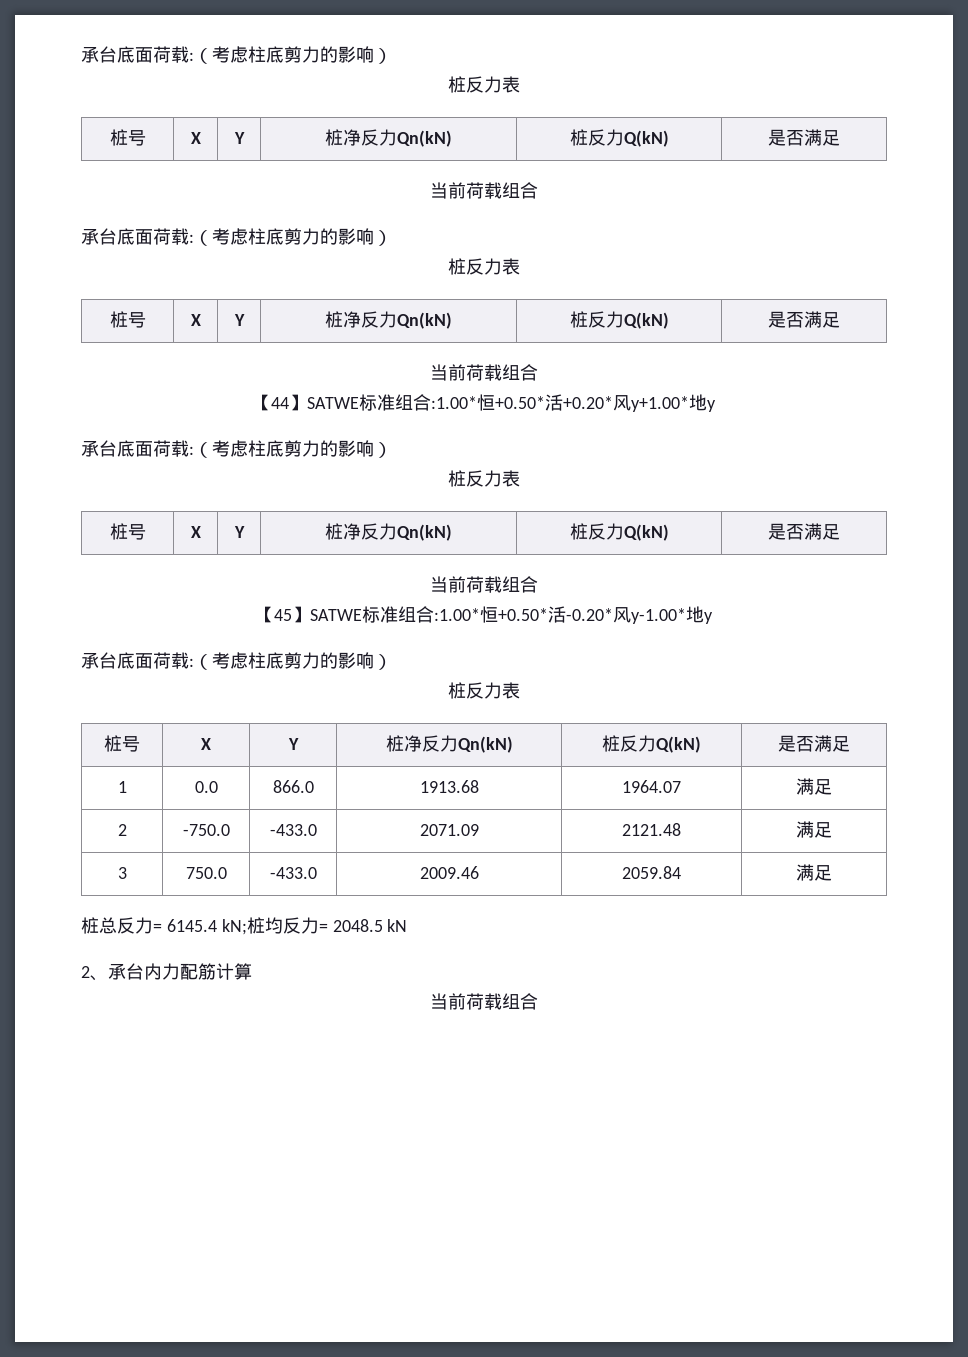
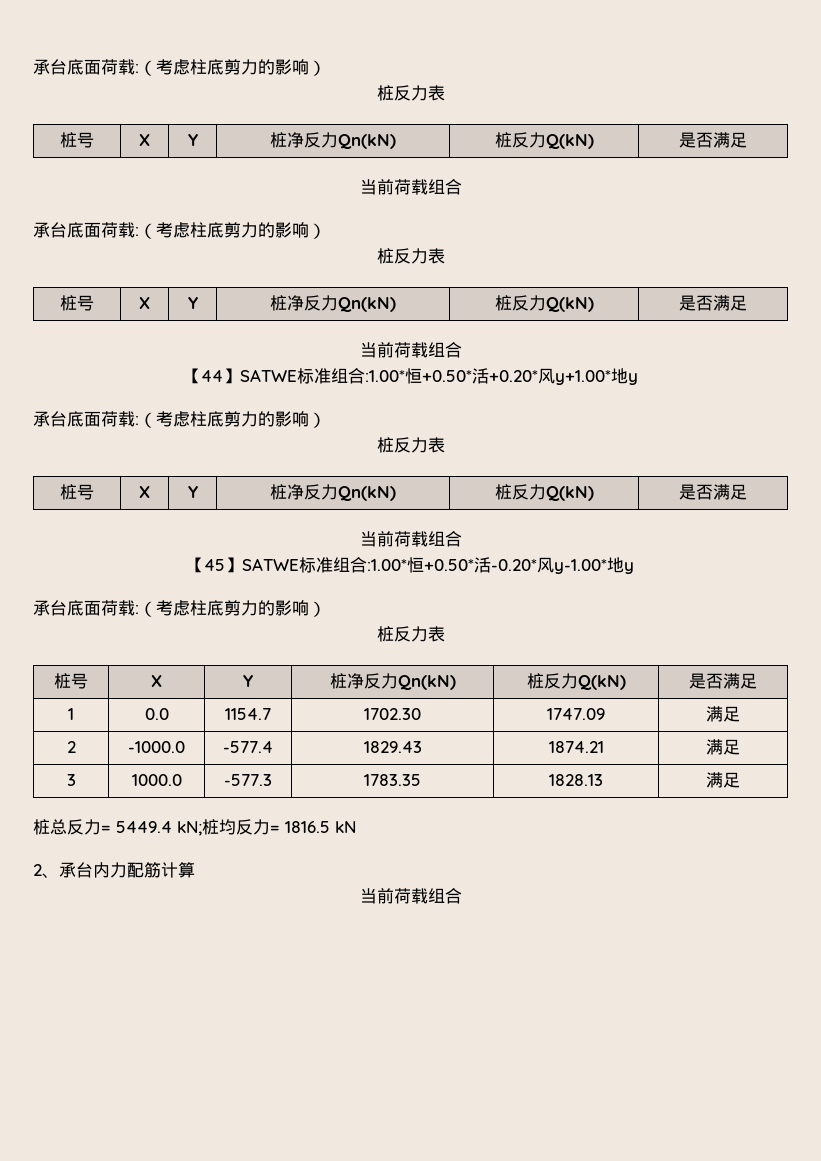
[272,780,314,793] [419,780,479,793] [622,780,681,793] 866.0 | 1913.68 | 1964.07 -> [225,708,271,720] [364,708,421,720] [547,708,605,720] 1154.7 | 1702.30 | 1747.09
[182,824,230,836] [269,824,317,836] [419,824,479,836] [622,823,681,836] [796,821,832,838] [117,867,127,879] [185,867,227,879] [269,867,317,879] [419,866,479,879] [622,866,681,879] -750.0 | -433.0 | 2071.09 | 2121.48 | 满足 // 3 | 750.0 | -433.0 | 2009.46 | 2059.84 -> [128,741,185,753] [223,741,273,753] [363,741,422,753] [548,741,604,753] [706,739,740,755] [66,774,76,786] [131,774,182,786] [224,774,272,786] [364,774,421,786] [549,774,603,786] -1000.0 | -577.4 | 1829.43 | 1874.21 | 满足 // 3 | 1000.0 | -577.3 | 1783.35 | 1828.13
[166,919,217,932] 6145.4 -> [116,821,172,833] 5449.4
[332,919,383,932] 2048.5 -> [285,821,330,833] 1816.5

